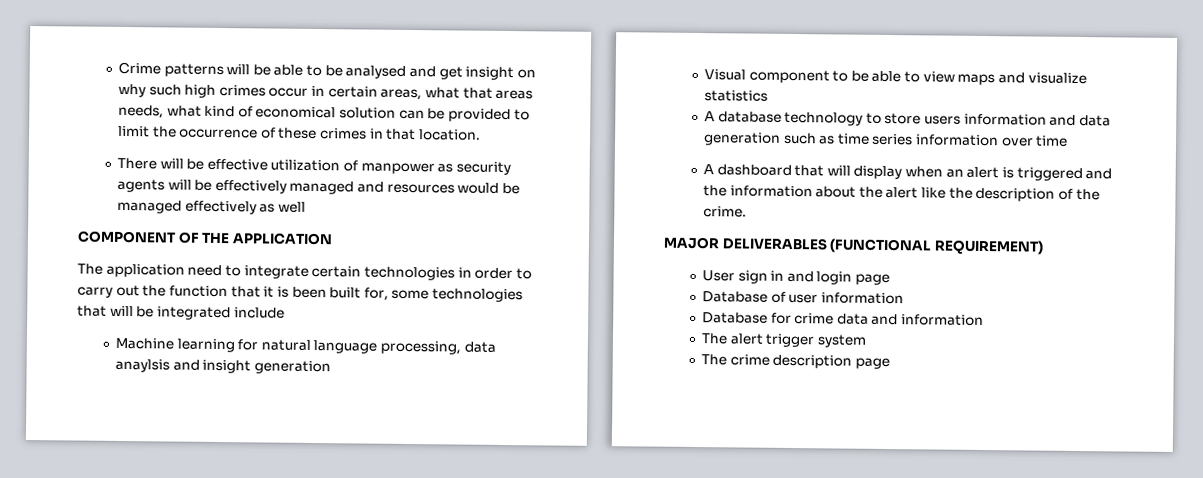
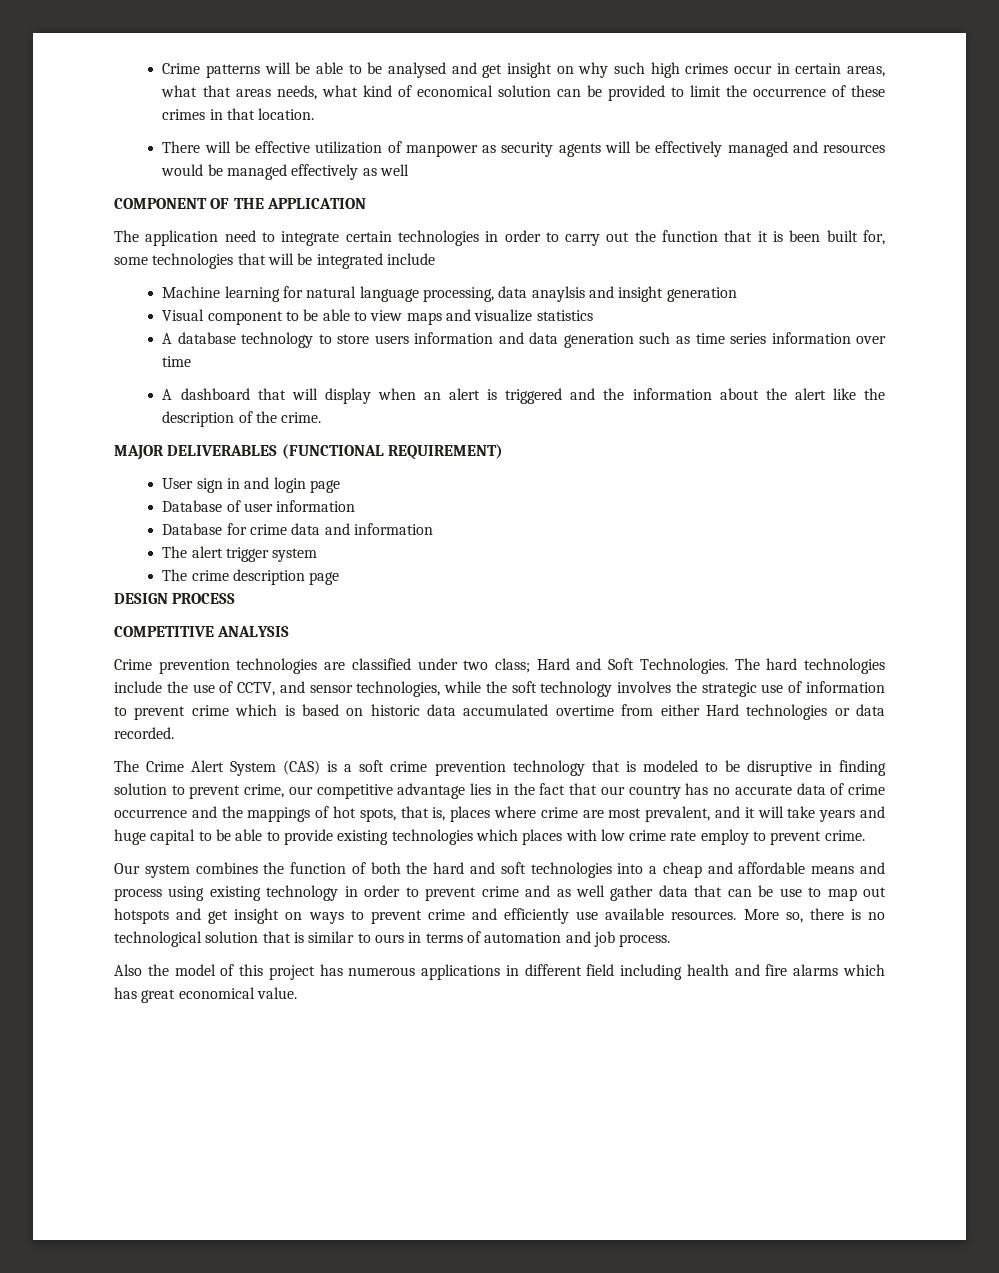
(890, 363) none -> [114,593,236,604] [114,626,290,637] [114,658,885,674] [114,681,885,697] [114,704,885,720] [114,727,174,739] [114,760,886,776] [114,783,885,799] [114,806,885,822] [114,829,865,845] [114,862,886,878] [114,885,887,901] [114,908,885,924] [114,931,671,947] [114,964,885,980] [114,987,297,1003] // DESIGN PROCESS // COMPETITIVE ANALYSIS // Crime prevention technologies are classified under two class; Hard and Soft Technologies. The hard technologies include the use of CCTV, and sensor technologies, while the soft technology involves the strategic use of information to prevent crime which is based on historic data accumulated overtime from either Hard technologies or data recorded. // The Crime Alert System (CAS) is a soft crime prevention technology that is modeled to be disruptive in finding solution to prevent crime, our competitive advantage lies in the fact that our country has no accurate data of crime occurrence and the mappings of hot spots, that is, places where crime are most prevalent, and it will take years and huge capital to be able to provide existing technologies which places with low crime rate employ to prevent crime. // Our system combines the function of both the hard and soft technologies into a cheap and affordable means and process using existing technology in order to prevent crime and as well gather data that can be use to map out hotspots and get insight on ways to prevent crime and efficiently use available resources. More so, there is no technological solution that is similar to ours in terms of automation and job process. // Also the model of this project has numerous applications in different field including health and fire alarms which has great economical value.

